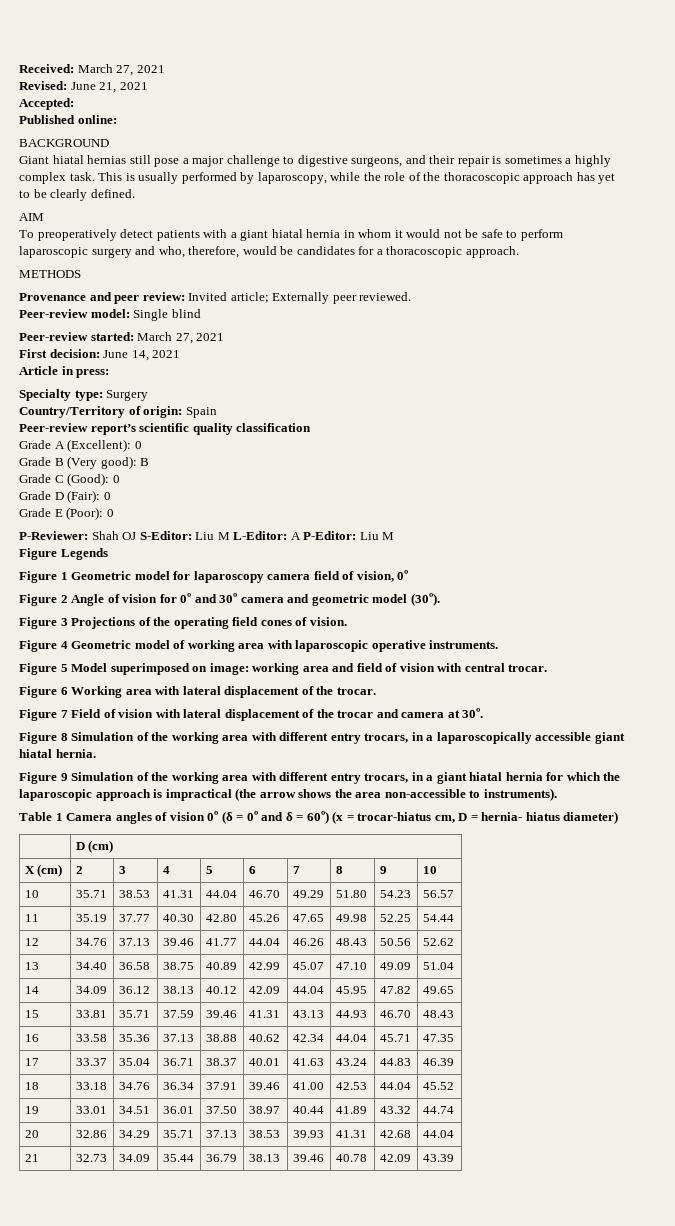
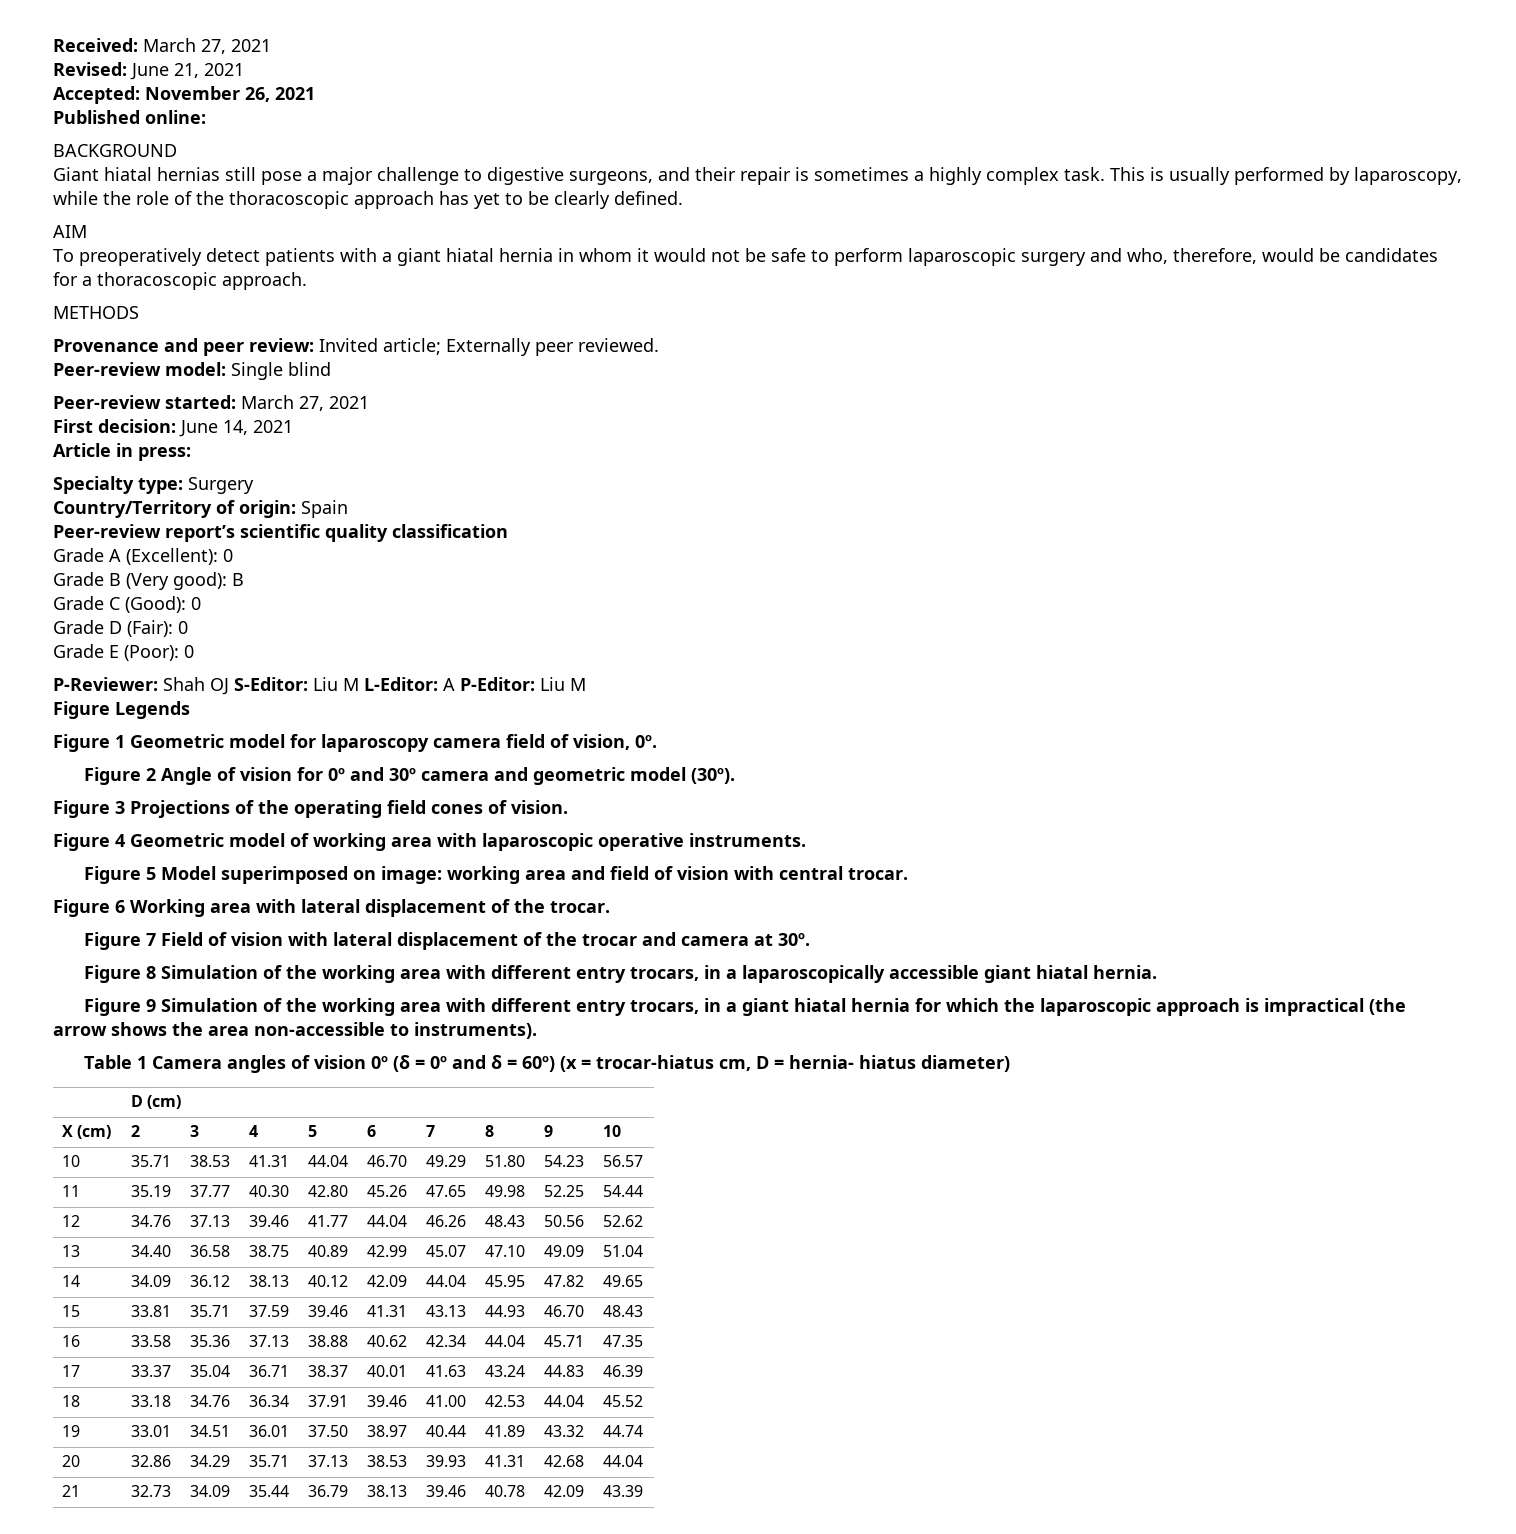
(74, 104) none -> [145,86,315,102] November 26, 2021
[397,570,409,580] 0º -> [635,735,657,748] 0º.

